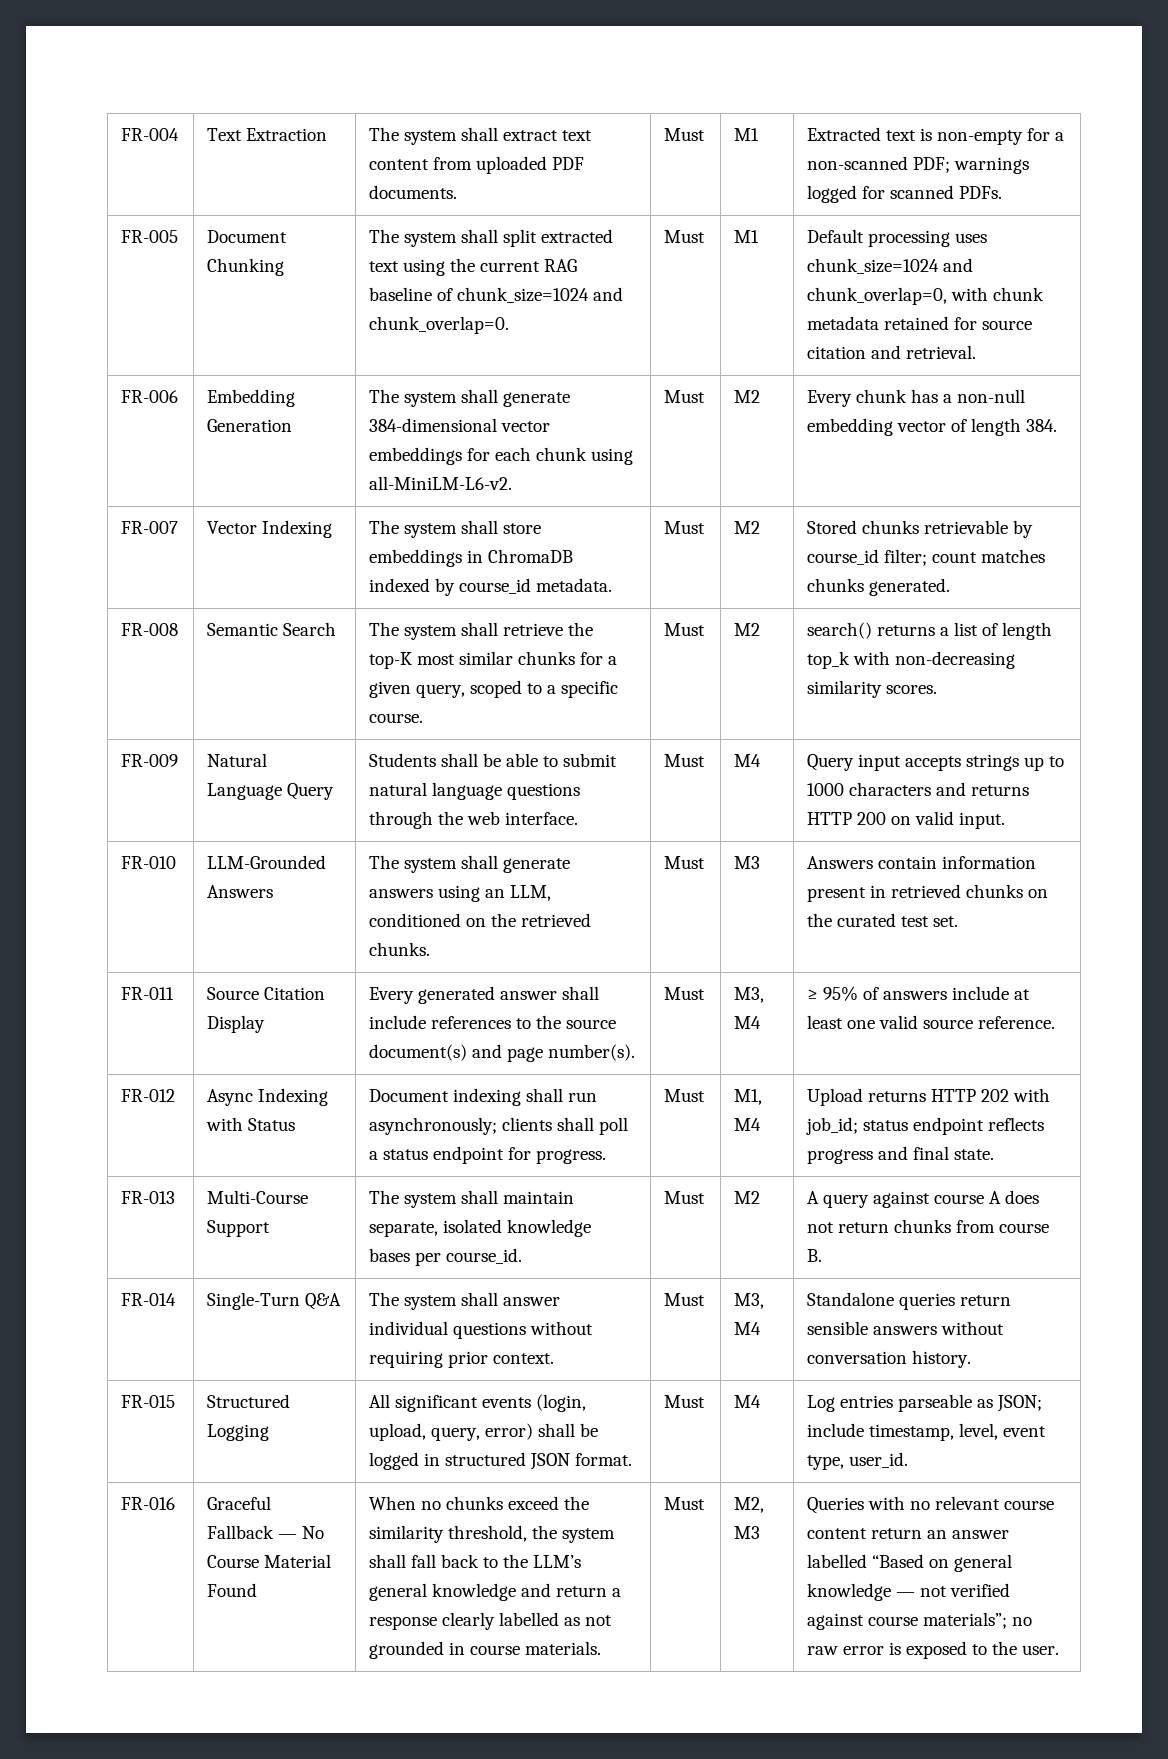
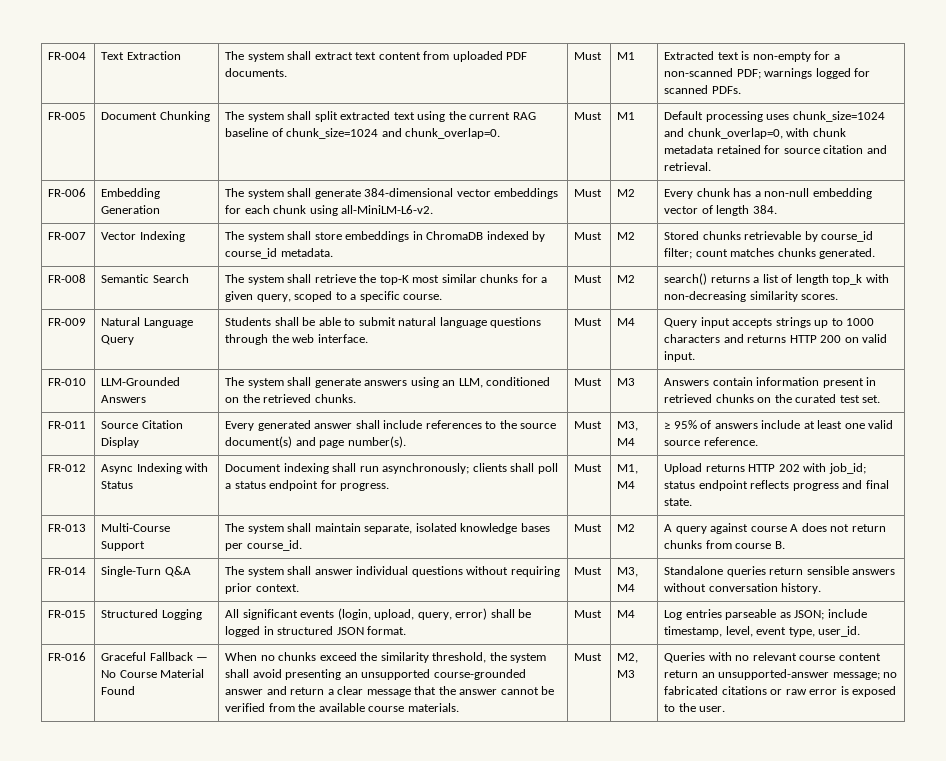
[411,1554,582,1568] [369,1583,622,1601] [369,1612,613,1630] [369,1641,466,1659] fall back to the LLM’s general knowledge and return a response clearly labelled as not grounded in -> [252,669,526,680] [225,686,555,697] [225,703,365,712] avoid presenting an unsupported course-grounded answer and return a clear message that the answer cannot be verified from the available
[952,1530,1010,1539] [807,1554,1013,1572] [807,1583,1011,1601] [807,1612,1033,1630] answer labelled “Based on general knowledge — not verified against course materials”; no -> [718,669,898,680] [664,686,783,695] unsupported-answer message; no fabricated citations or

